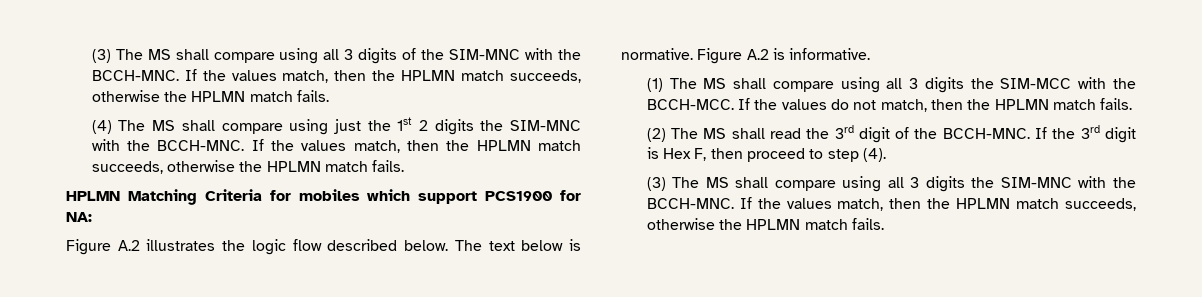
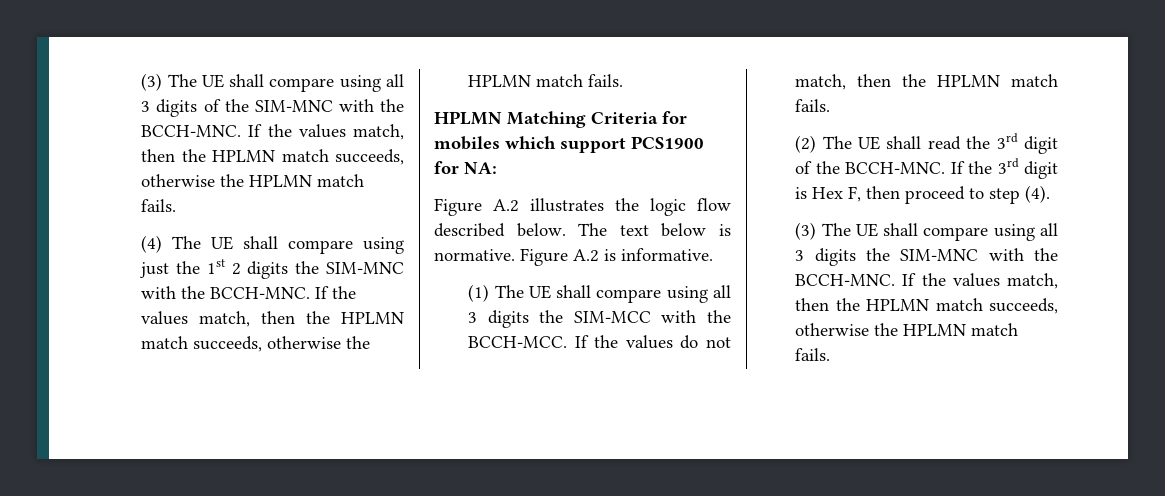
[91,49,171,63] (3) The MS -> [141,73,224,91] (3) The UE
[152,120,176,131] MS -> [211,236,234,250] UE
[703,78,727,89] MS -> [528,285,551,299] UE
[703,128,727,139] MS -> [858,136,881,150] UE
[705,177,729,188] MS -> [855,223,878,237] UE

